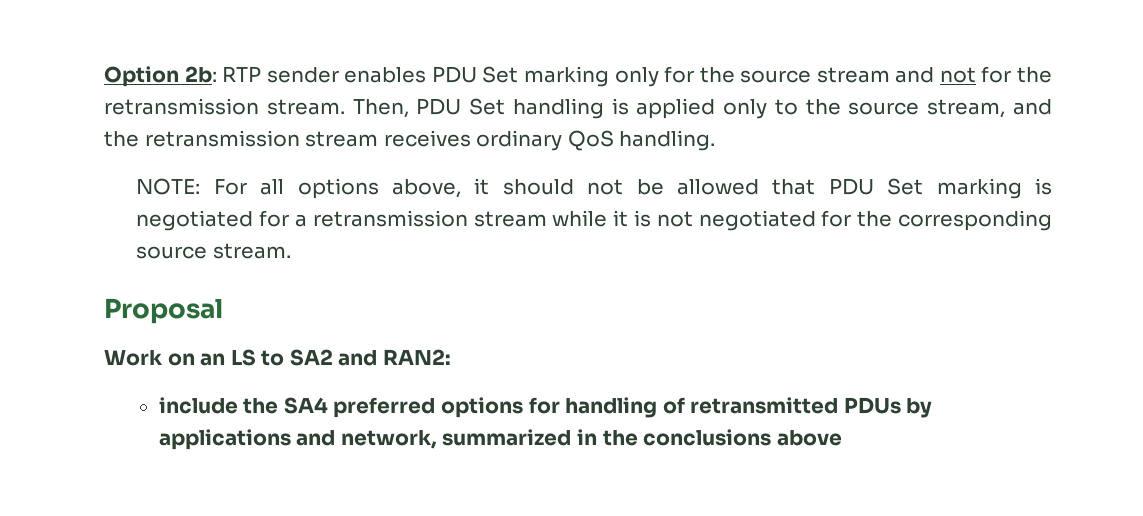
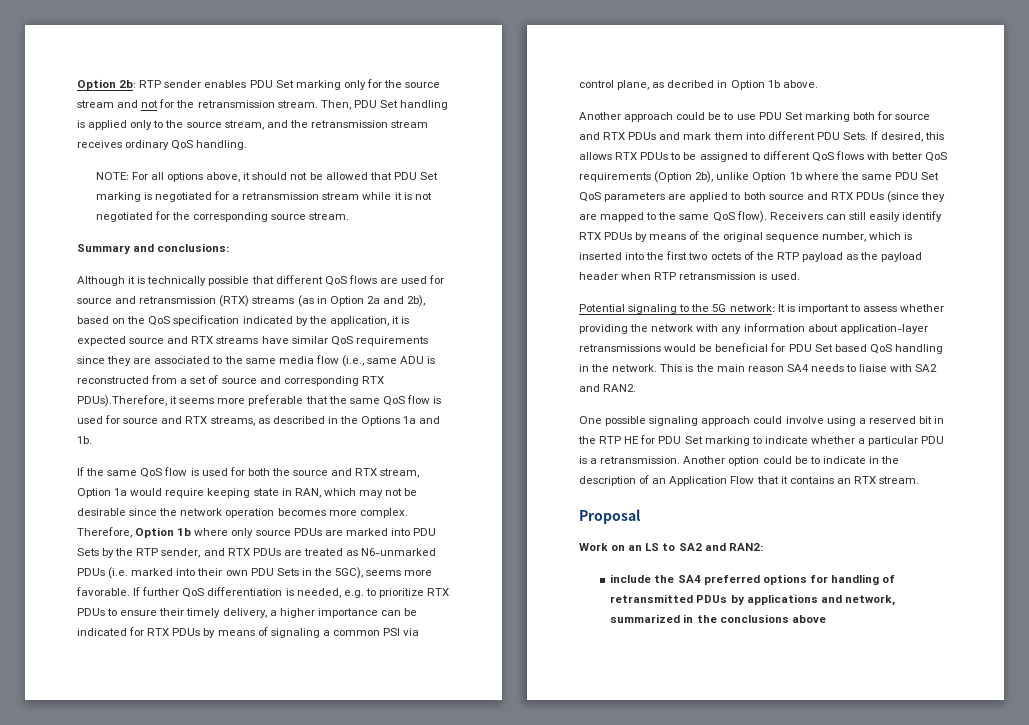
(291, 251) none -> [77,243,230,254] [77,275,445,286] [77,295,426,307] [77,315,410,326] [77,336,428,346] [77,355,436,367] [77,375,384,386] [77,395,442,407] [77,415,441,426] [77,436,92,444] [77,467,420,478] [77,488,418,498] [77,508,408,518] [77,527,437,538] [77,548,437,558] [77,567,433,579] [76,587,450,598] [77,608,418,618] [77,627,420,638] [579,80,818,90] [579,111,931,122] [579,131,945,142] [579,151,948,162] [579,171,940,183] [579,191,946,203] [579,211,943,223] [579,231,913,242] [579,251,923,262] [579,272,800,280] [579,304,945,314] [579,323,928,334] [579,343,943,354] [579,364,938,372] [579,384,637,392] [579,416,945,426] [578,435,945,446] [579,456,900,466] [579,475,920,486] // Summary and conclusions: // Although it is technically possible that different QoS flows are used for source and retransmission (RTX) streams (as in Option 2a and 2b), based on the QoS specification indicated by the application, it is expected source and RTX streams have similar QoS requirements since they are associated to the same media flow (i.e., same ADU is reconstructed from a set of source and corresponding RTX PDUs).Therefore, it seems more preferable that the same QoS flow is used for source and RTX streams, as described in the Options 1a and 1b. // If the same QoS flow is used for both the source and RTX stream, Option 1a would require keeping state in RAN, which may not be desirable since the network operation becomes more complex. Therefore, Option 1b where only source PDUs are marked into PDU Sets by the RTP sender, and RTX PDUs are treated as N6-unmarked PDUs (i.e. marked into their own PDU Sets in the 5GC), seems more favorable. If further QoS differentiation is needed, e.g. to prioritize RTX PDUs to ensure their timely delivery, a higher importance can be indicated for RTX PDUs by means of signaling a common PSI via control plane, as decribed in Option 1b above. // Another approach could be to use PDU Set marking both for source and RTX PDUs and mark them into different PDU Sets. If desired, this allows RTX PDUs to be assigned to different QoS flows with better QoS requirements (Option 2b), unlike Option 1b where the same PDU Set QoS parameters are applied to both source and RTX PDUs (since they are mapped to the same QoS flow). Receivers can still easily identify RTX PDUs by means of the original sequence number, which is inserted into the first two octets of the RTP payload as the payload header when RTP retransmission is used. // Potential signaling to the 5G network: It is important to assess whether providing the network with any information about application-layer retransmissions would be beneficial for PDU Set based QoS handling in the network. This is the main reason SA4 needs to liaise with SA2 and RAN2. // One possible signaling approach could involve using a reserved bit in the RTP HE for PDU Set marking to indicate whether a particular PDU is a retransmission. Another option could be to indicate in the description of an Application Flow that it contains an RTX stream.

